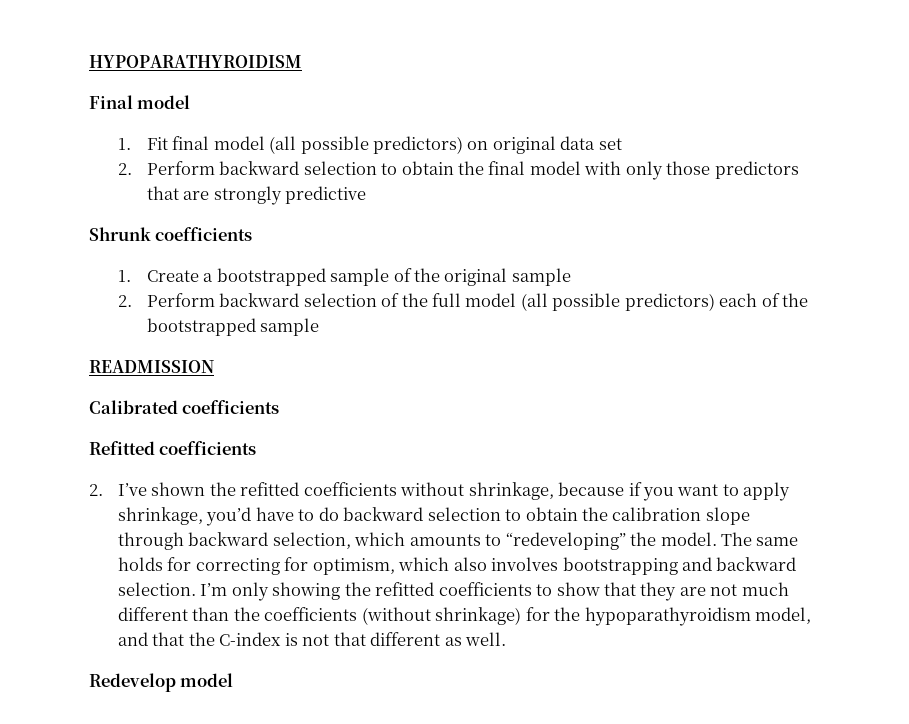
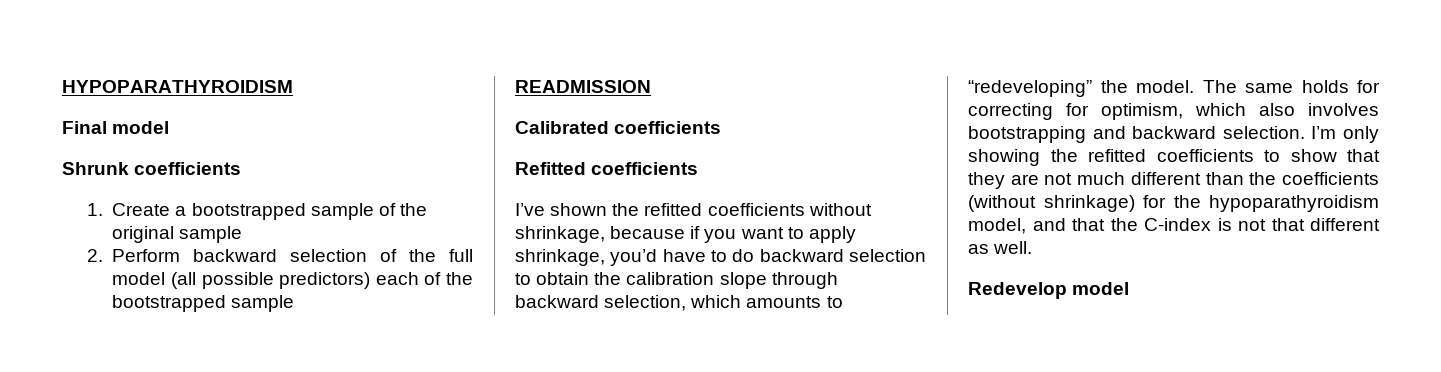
[117,136,622,154] [117,161,799,180] [146,186,367,205] // 1. Fit final model (all possible predictors) on original data set // 2. Perform backward selection to obtain the final model with only those predictors that are strongly predictive -> (170, 127) none
[89,484,103,496] 2. -> (699, 168) none

